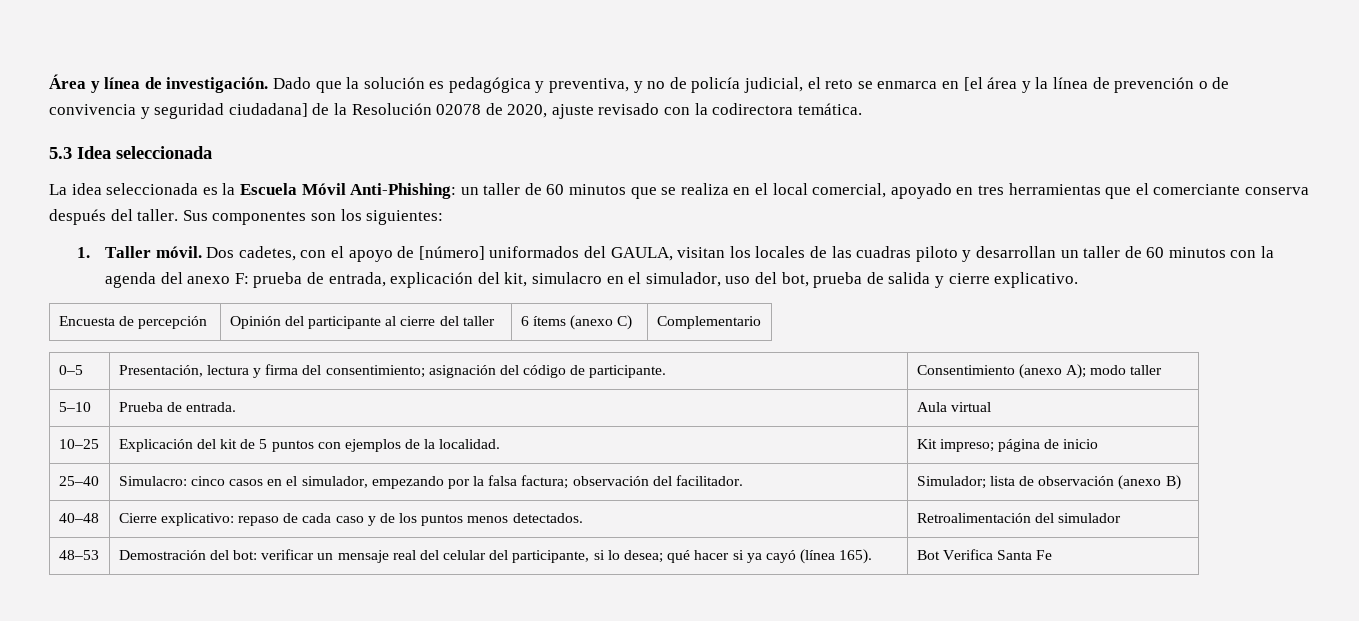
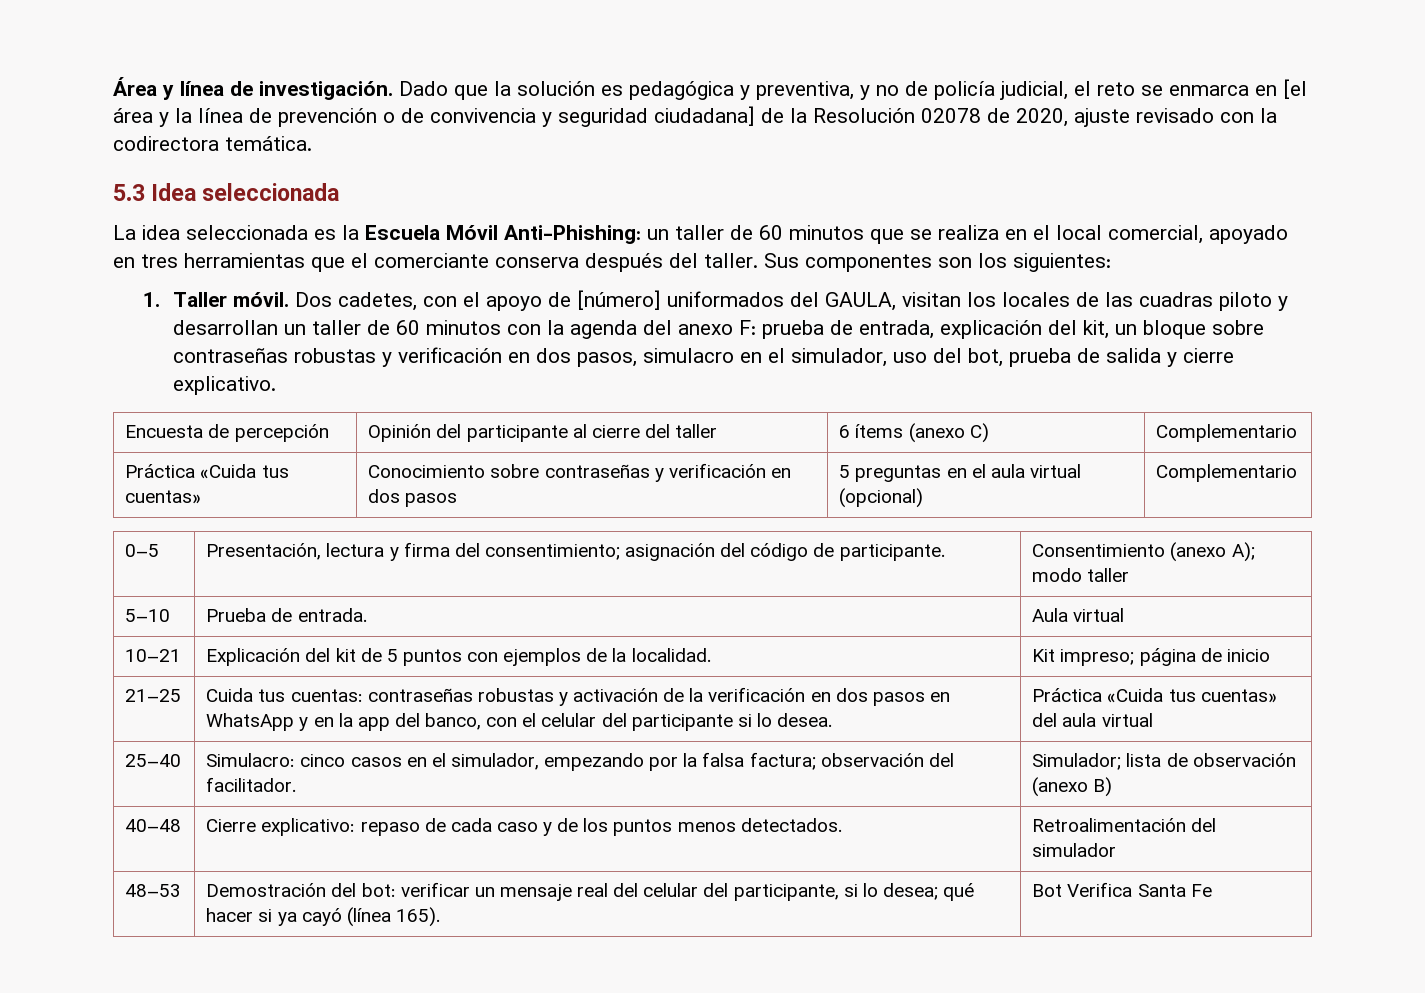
(528, 279) none -> [1115,320,1265,339] [173,347,638,367] un bloque sobre contraseñas robustas y verificación en dos pasos,
(761, 322) none -> [125,464,289,479] [125,490,202,504] [368,463,791,482] [368,489,458,507] [839,464,1081,482] [839,488,924,508] [1156,464,1298,482] // Práctica «Cuida tus cuentas» | Conocimiento sobre contraseñas y verificación en dos pasos | 5 preguntas en el aula virtual (opcional) | Complementario
[58,439,99,449] 10–25 -> [125,649,182,662] 10–21
(1099, 444) none -> [125,689,182,702] [206,687,950,706] [206,713,834,731] [1032,688,1277,703] [1032,713,1153,727] // 21–25 | Cuida tus cuentas: contraseñas robustas y activación de la verificación en dos pasos en WhatsApp y en la app del banco, con el celular del participante si lo desea. | Práctica «Cuida tus cuentas» del aula virtual

